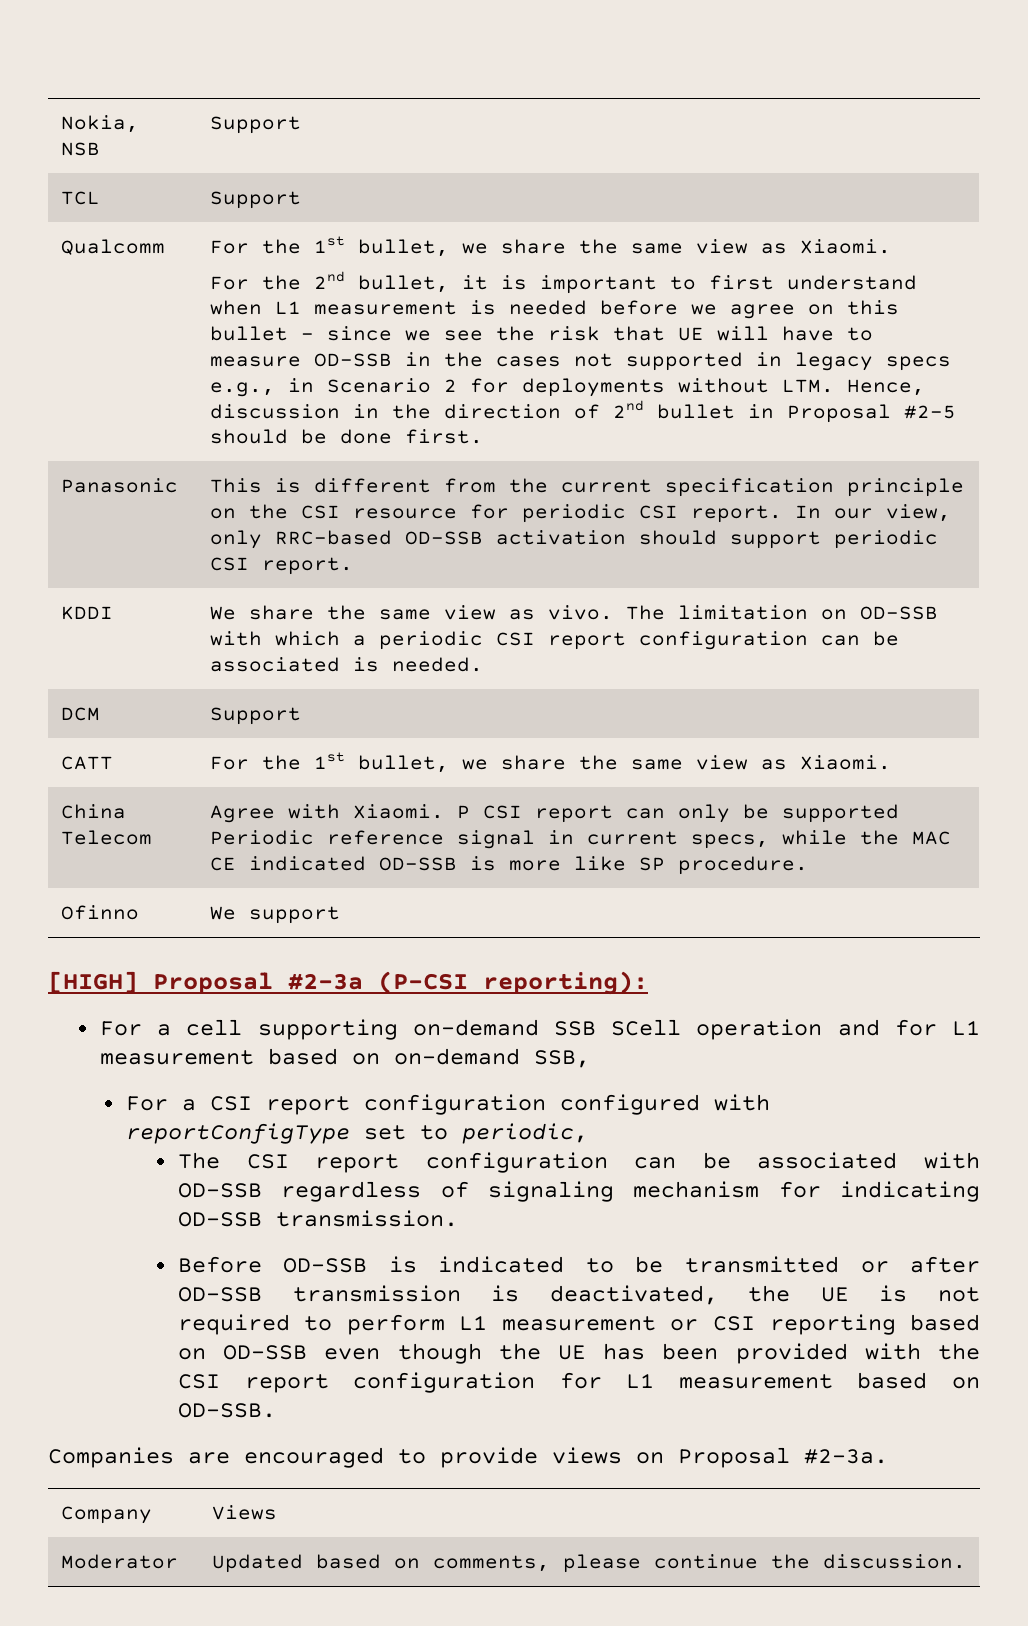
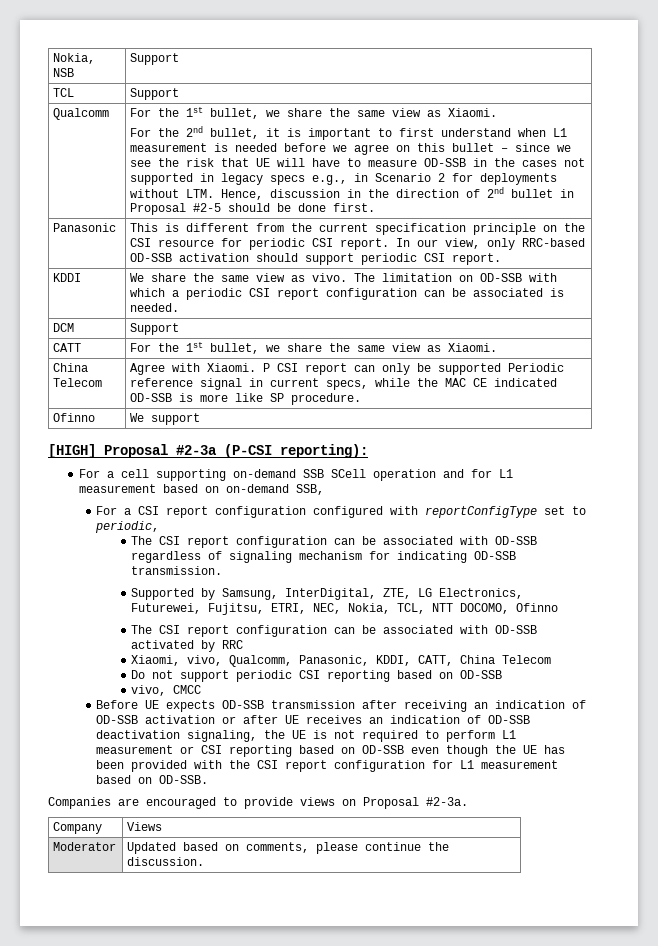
[177,1256,981,1273] [177,1285,718,1305] Before OD-SSB is indicated to be transmitted or after OD-SSB transmission is deactivated, -> [131,588,524,600] [131,603,559,615] [131,625,538,637] [131,640,244,652] [131,655,552,667] [131,670,503,682] [131,685,202,696] [96,700,587,712] [96,715,531,724] [96,730,258,742] Supported by Samsung, InterDigital, ZTE, LG Electronics, Futurewei, Fujitsu, ETRI, NEC, Nokia, TCL, NTT DOCOMO, Ofinno // The CSI report configuration can be associated with OD-SSB activated by RRC // Xiaomi, vivo, Qualcomm, Panasonic, KDDI, CATT, China Telecom // Do not support periodic CSI reporting based on OD-SSB // vivo, CMCC // Before UE expects OD-SSB transmission after receiving an indication of OD-SSB activation or after UE receives an indication of OD-SSB deactivation signaling,

